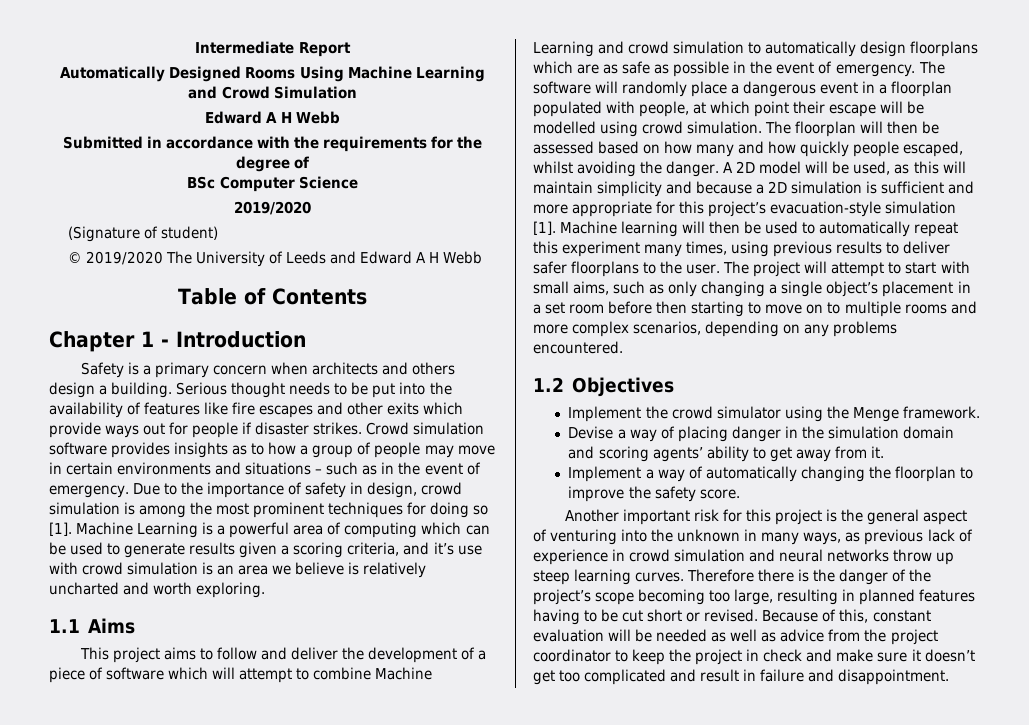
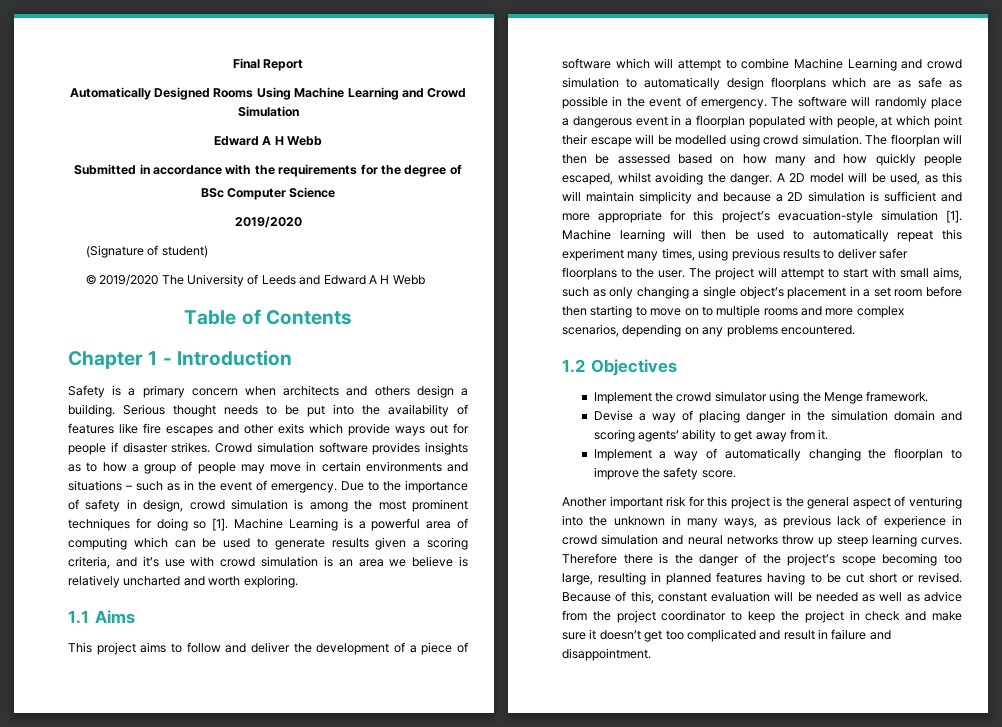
[195,41,295,54] Intermediate -> [232,58,260,69] Final

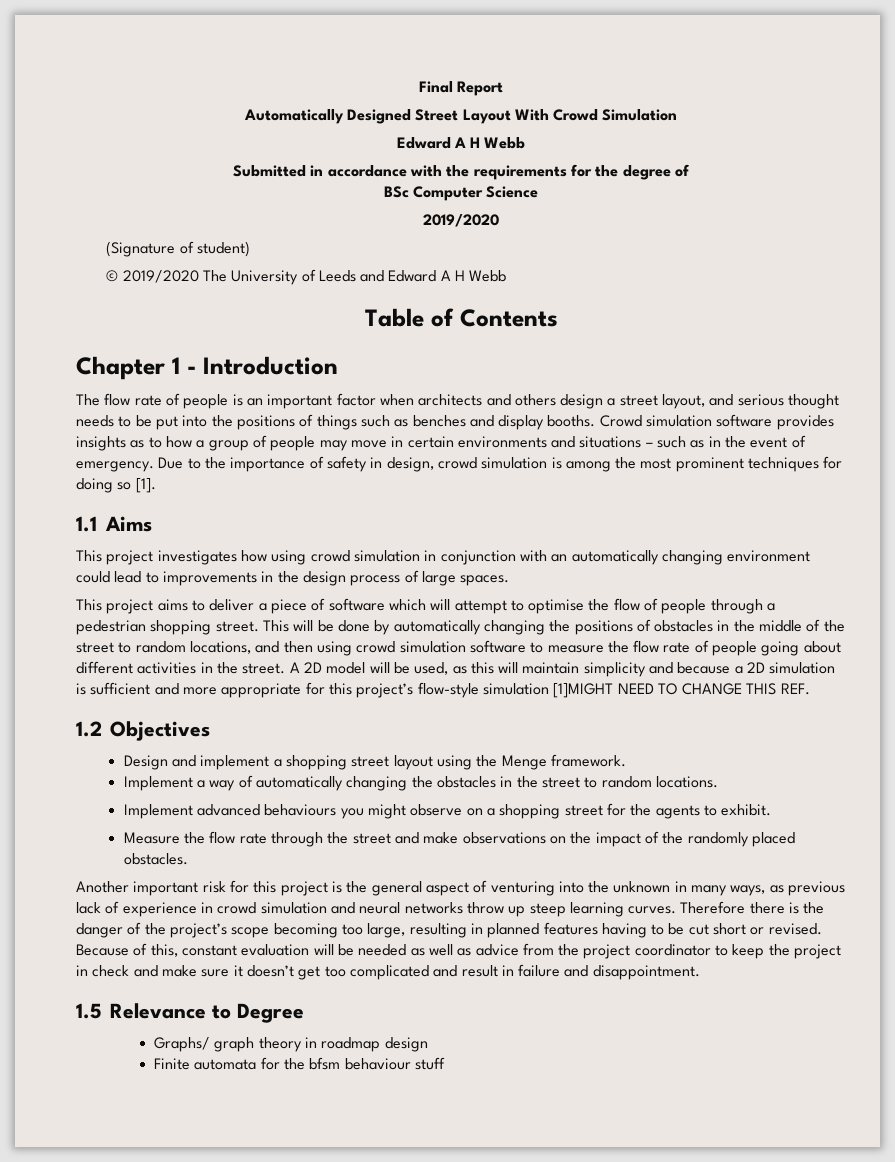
[213,87,424,100] Rooms Using Machine Learning and -> [415,109,549,124] Street Layout With
[68,385,238,398] Safety is a primary concern -> [76,393,376,409] The flow rate of people is an important factor
[68,404,165,417] building. Serious -> [619,394,784,409] street layout, and serious
[388,404,468,417] [68,423,469,436] [68,442,211,455] availability of features like fire escapes and other exits which provide ways out for people if disaster strikes. -> [236,414,596,430] positions of things such as benches and display booths.
[234,518,468,531] [68,537,469,550] [68,556,468,569] [68,575,298,588] [68,610,136,624] [68,642,405,655] Machine Learning is a powerful area of computing which can be used to generate results given a scoring criteria, and it’s use with crowd simulation is an area we believe is relatively uncharted and worth exploring. // 1.1 Aims // This project aims to follow and deliver the development of -> [76,516,153,532] [76,550,811,565] [76,570,510,586] [76,599,255,614] // 1.1 Aims // This project investigates how using crowd simulation in conjunction with an automatically changing environment could lead to improvements in the design process of large spaces. // This project aims to deliver
[741,58,962,71] [562,77,963,90] [562,96,962,109] [562,115,962,128] [562,134,962,147] [562,153,962,166] [562,172,772,185] combine Machine Learning and crowd simulation to automatically design floorplans which are as safe as possible in the event of emergency. The software will randomly place a dangerous event in a floorplan populated with people, at which point their escape will be modelled using crowd simulation. The floorplan will then be assessed based on how many and how quickly people escaped, whilst avoiding the danger. -> [528,598,776,614] [76,619,845,635] [76,640,841,656] [76,661,286,674] optimise the flow of people through a pedestrian shopping street. This will be done by automatically changing the positions of obstacles in the middle of the street to random locations, and then using crowd simulation software to measure the flow rate of people going about different activities in the street.
[777,210,962,223] [562,229,962,242] [562,248,908,261] [562,267,962,280] [562,286,962,299] [562,305,904,318] [562,324,855,337] [562,359,678,376] [593,391,929,404] [593,410,962,423] [593,429,829,442] evacuation-style simulation [1]. Machine learning will then be used to automatically repeat this experiment many times, using previous results to deliver safer floorplans to the user. The project will attempt to start with small aims, such as only changing a single object’s placement in a set room before then starting to move on to multiple rooms and more complex scenarios, depending on any problems encountered. // 1.2 Objectives // Implement the crowd simulator using the Menge framework. // Devise a way of placing danger in the simulation domain and scoring agents’ ability to get away from it. -> [417,682,810,698] [76,721,210,741] [123,754,627,770] flow-style simulation [1]MIGHT NEED TO CHANGE THIS REF. // 1.2 Objectives // Design and implement a shopping street layout using the Menge framework.
[894,448,963,461] [593,467,736,480] floorplan to improve the safety score. -> [437,776,718,788] [123,803,772,819] [123,831,795,847] [123,853,188,865] obstacles in the street to random locations. // Implement advanced behaviours you might observe on a shopping street for the agents to exhibit. // Measure the flow rate through the street and make observations on the impact of the randomly placed obstacles.
(651, 654) none -> [76,1003,304,1023] [154,1037,428,1052] [154,1057,445,1070] // 1.5 Relevance to Degree // Graphs/ graph theory in roadmap design // Finite automata for the bfsm behaviour stuff

